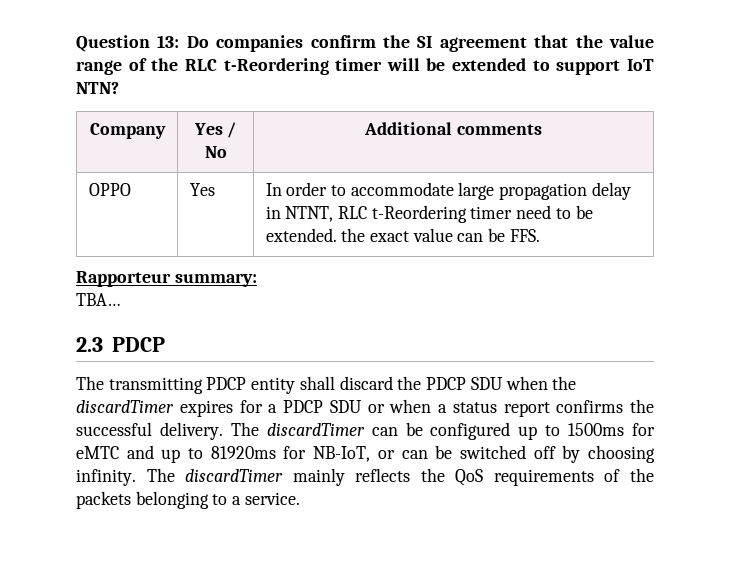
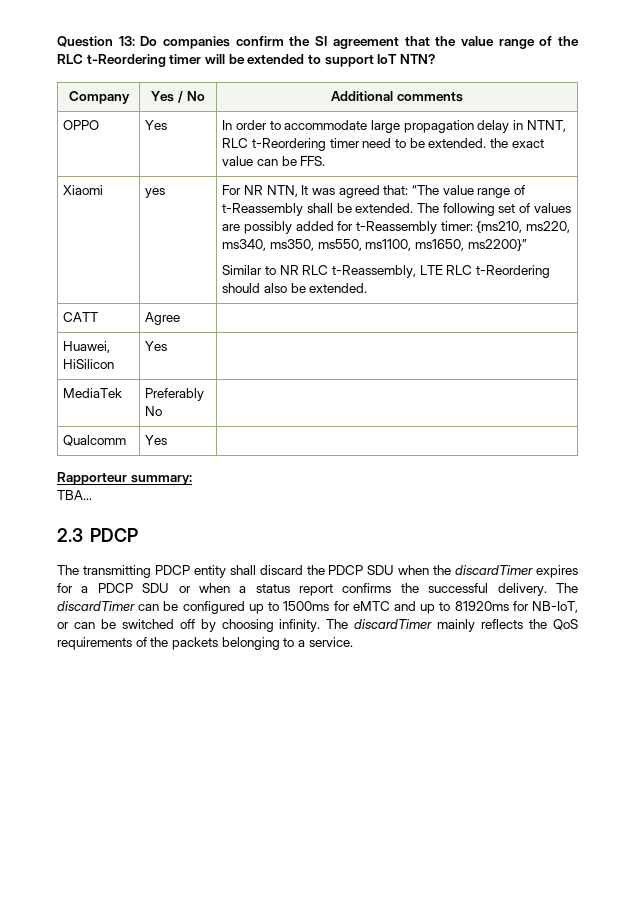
(540, 235) none -> [63,185,104,195] [145,188,166,198] [222,185,525,198] [222,203,571,216] [222,221,570,234] [222,239,527,251] [222,265,550,278] [222,283,368,293] [63,312,99,322] [145,312,181,325] [63,341,111,353] [63,359,115,369] [145,341,168,351] [63,388,123,398] [145,388,205,401] [145,406,163,416] [63,435,127,446] [145,435,168,445] // Xiaomi | yes | For NR NTN, It was agreed that: “The value range of t-Reassembly shall be extended. The following set of values are possibly added for t-Reassembly timer: {ms210, ms220, ms340, ms350, ms550, ms1100, ms1650, ms2200}” // Similar to NR RLC t-Reassembly, LTE RLC t-Reordering should also be extended. // CATT | Agree | // Huawei, HiSilicon | Yes | // MediaTek | Preferably No | // Qualcomm | Yes |

